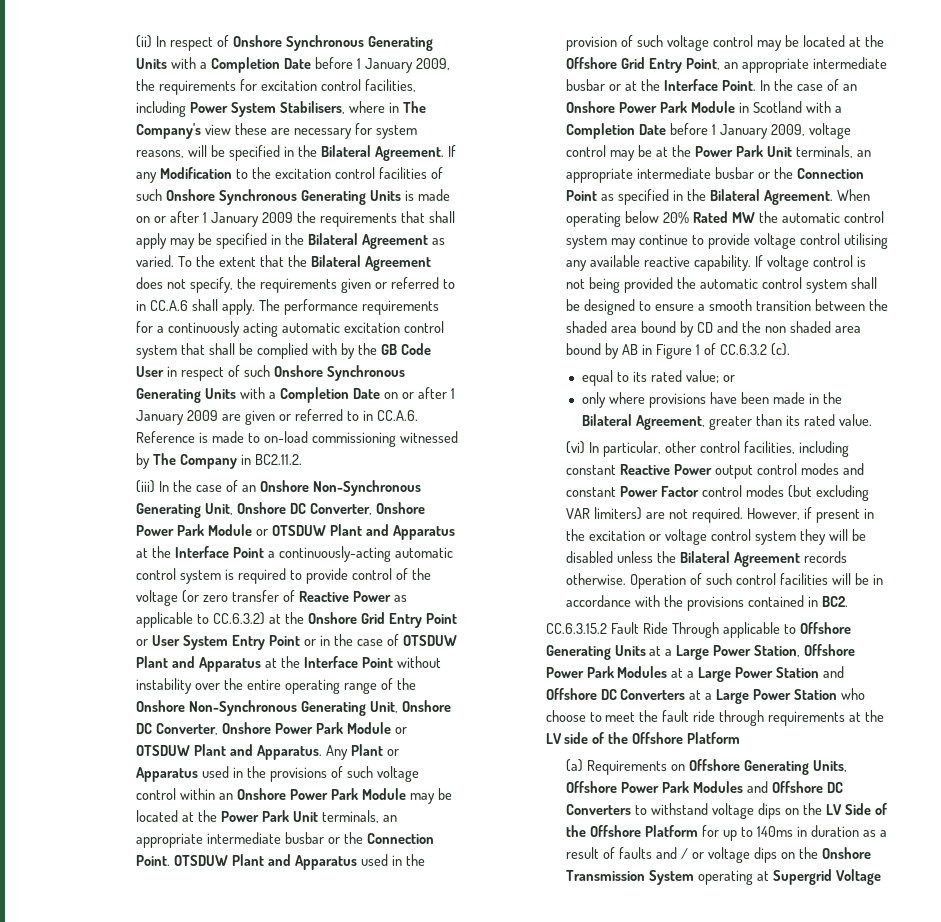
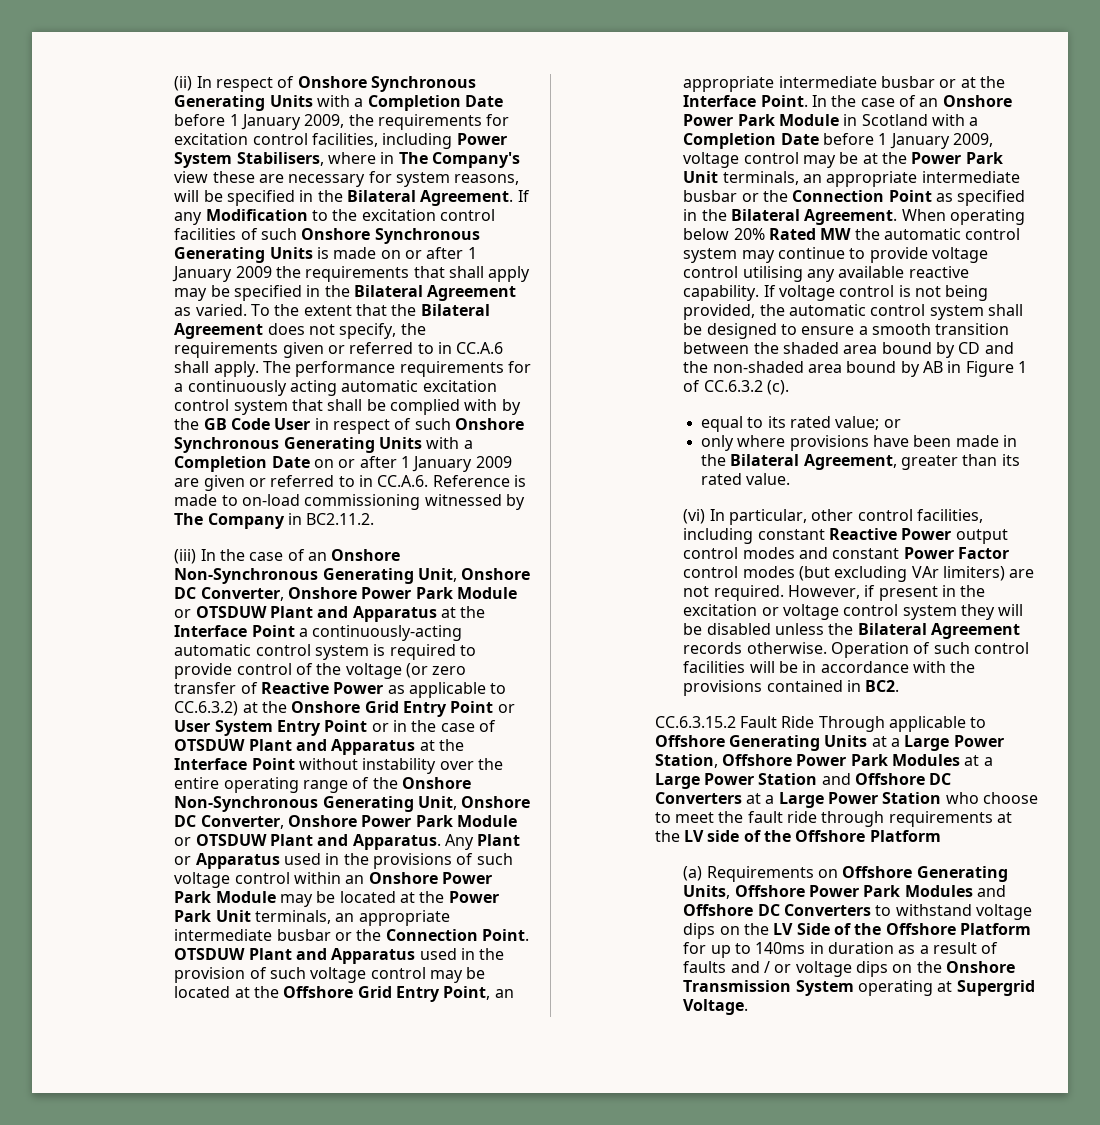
[624,277,674,293] provided -> [683,304,756,320] provided,
[764,321,831,333] non shaded -> [712,361,804,373] non-shaded
[566,508,591,519] VAR -> [911,566,939,578] VAr
[836,869,882,885] Voltage -> [683,999,749,1015] Voltage.

